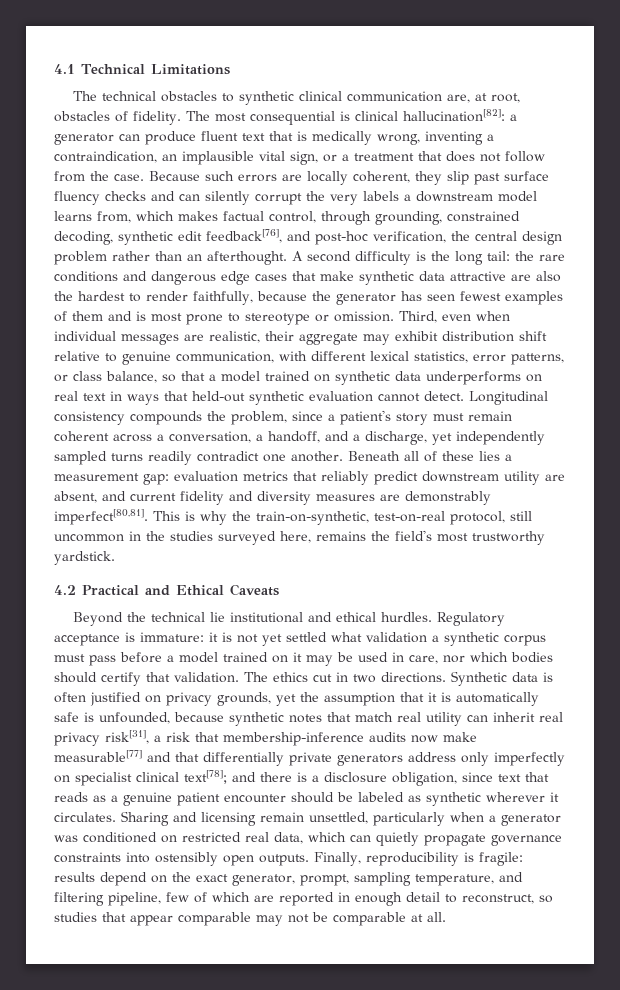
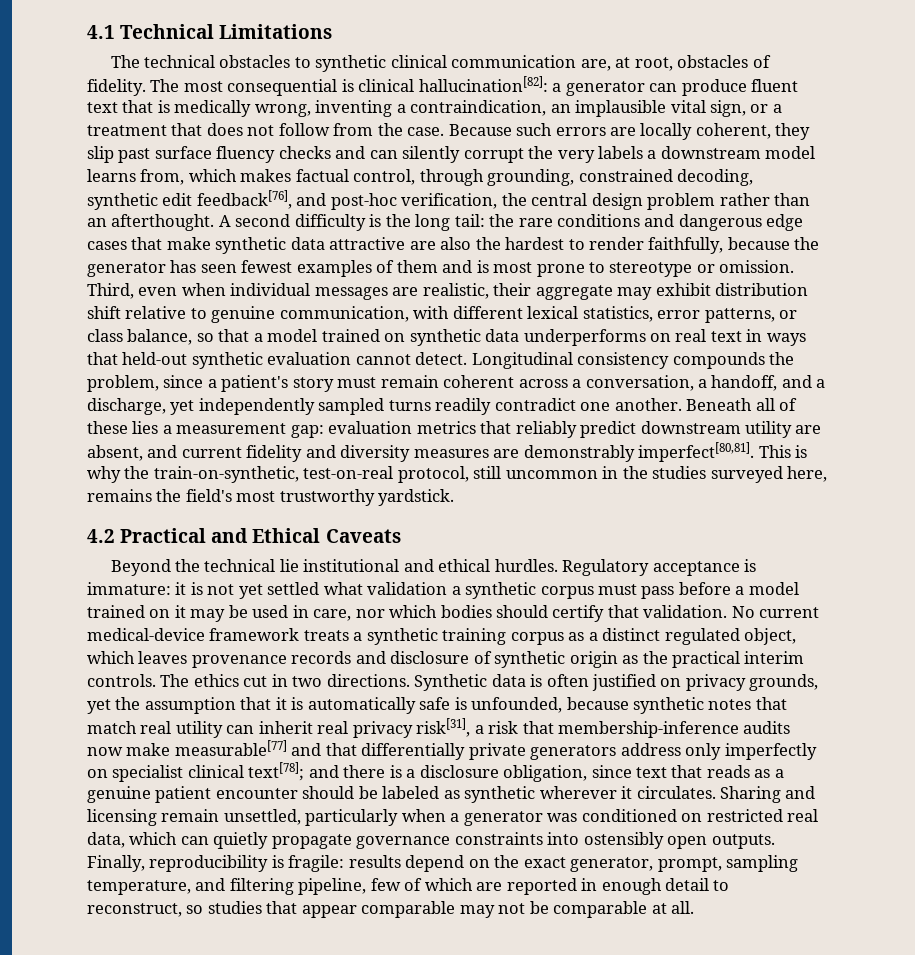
(239, 677) none -> [731,606,820,618] [87,628,797,645] [87,651,805,668] [87,674,156,687] No current medical-device framework treats a synthetic training corpus as a distinct regulated object, which leaves provenance records and disclosure of synthetic origin as the practical interim controls.

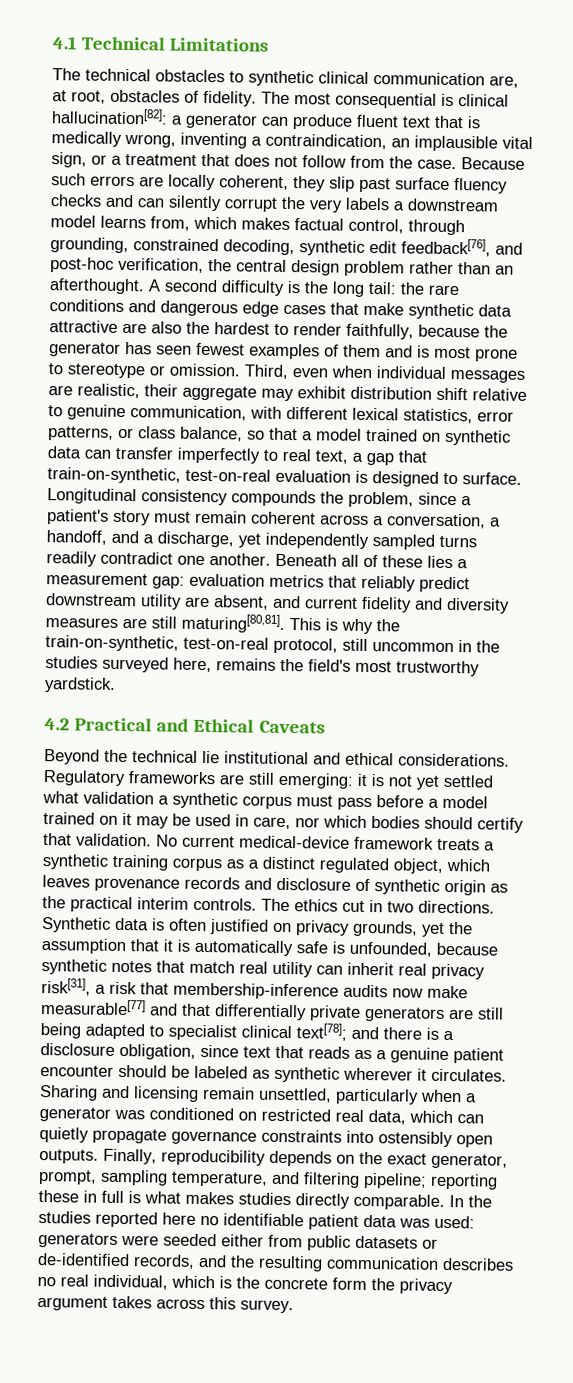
[523,329,806,346] [87,352,468,369] underperforms on real text in ways that held-out synthetic evaluation cannot detect. -> [84,446,427,466] [47,467,522,487] can transfer imperfectly to real text, a gap that train-on-synthetic, test-on-real evaluation is designed to surface.
[523,442,755,462] demonstrably imperfect[80,81]. -> [151,613,285,633] still maturing[80,81].
[494,559,757,576] [87,582,171,595] hurdles. Regulatory acceptance is immature: -> [398,753,510,767] [43,770,353,789] considerations. Regulatory frameworks are still emerging:
[620,743,817,760] [87,769,108,778] address only imperfectly on -> [449,1007,504,1020] [40,1023,164,1040] are still being adapted to
[271,855,465,872] is fragile: results depend -> [269,1150,332,1167] depends
[298,878,730,895] [87,901,695,918] pipeline, few of which are reported in enough detail to reconstruct, so studies that appear comparable may not be comparable at all. -> [363,1172,498,1190] [38,1190,492,1210] [38,1211,475,1230] [38,1233,438,1251] [37,1253,514,1272] [37,1274,453,1295] [37,1295,294,1314] pipeline; reporting these in full is what makes studies directly comparable. In the studies reported here no identifiable patient data was used: generators were seeded either from public datasets or de-identified records, and the resulting communication describes no real individual, which is the concrete form the privacy argument takes across this survey.

